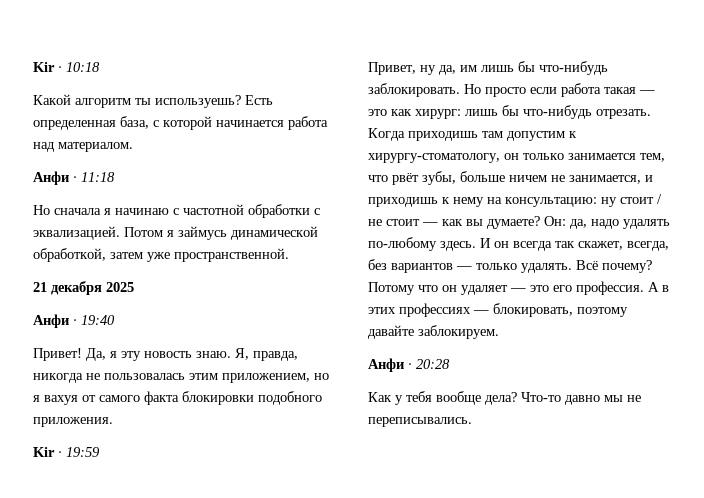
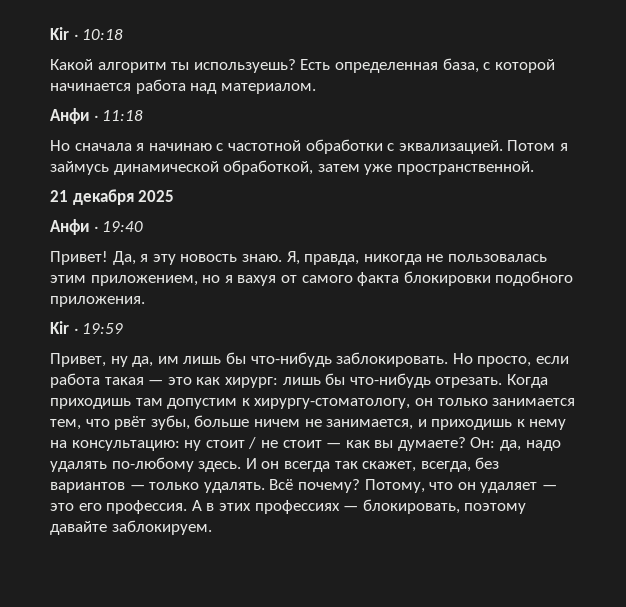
[485,87,526,97] просто -> [477,356,532,367] просто,
[368,282,415,295] Потому -> [364,479,425,493] Потому,
[368,358,450,372] [368,391,641,405] [368,417,472,427] // Анфи · 20:28 // Как у тебя вообще дела? Что-то давно мы не переписывались. -> (212, 527) none

